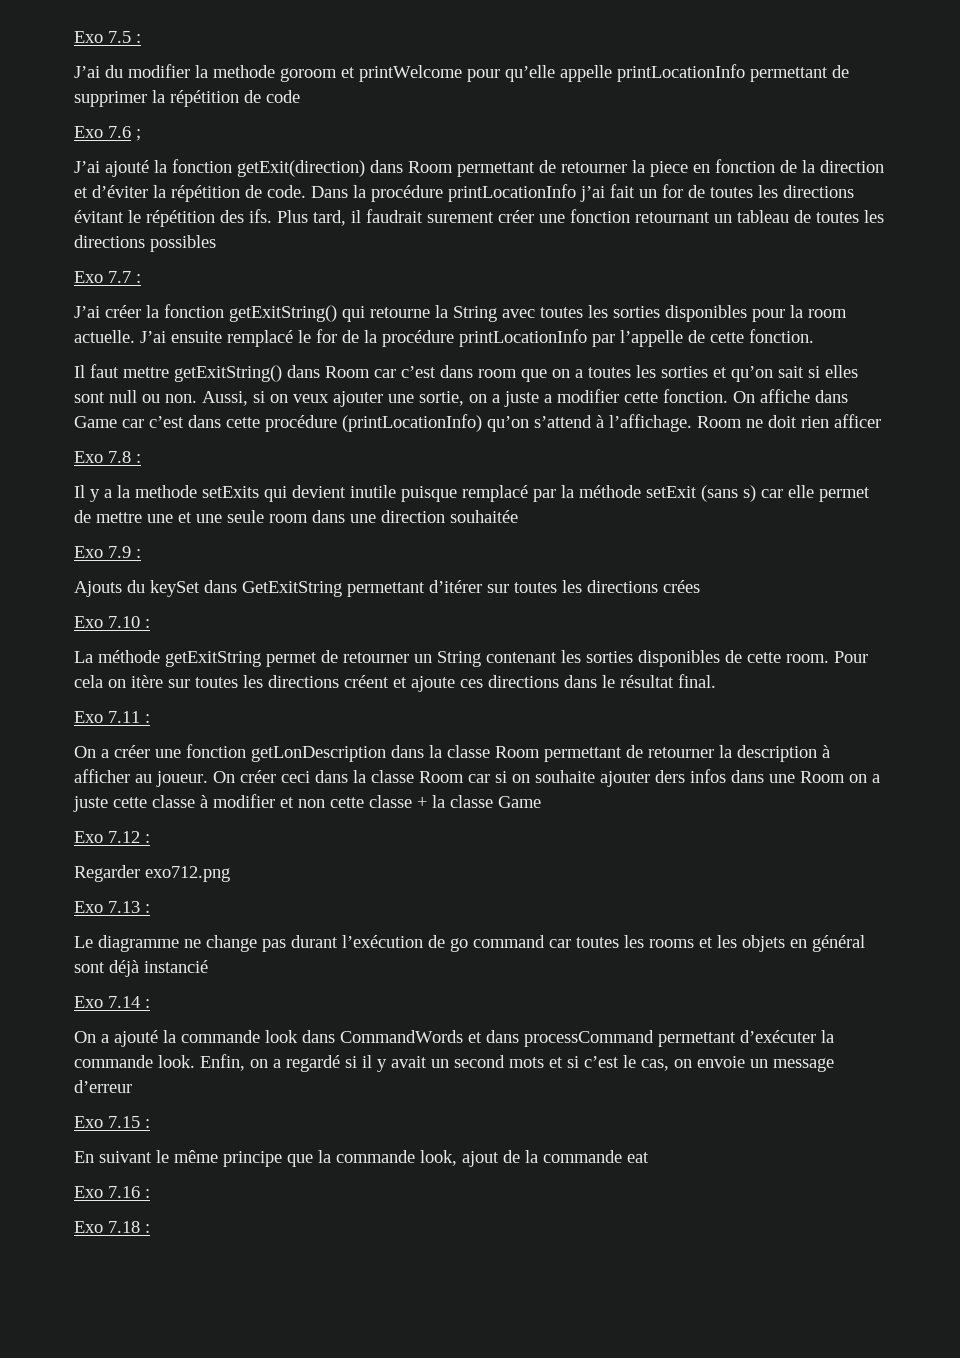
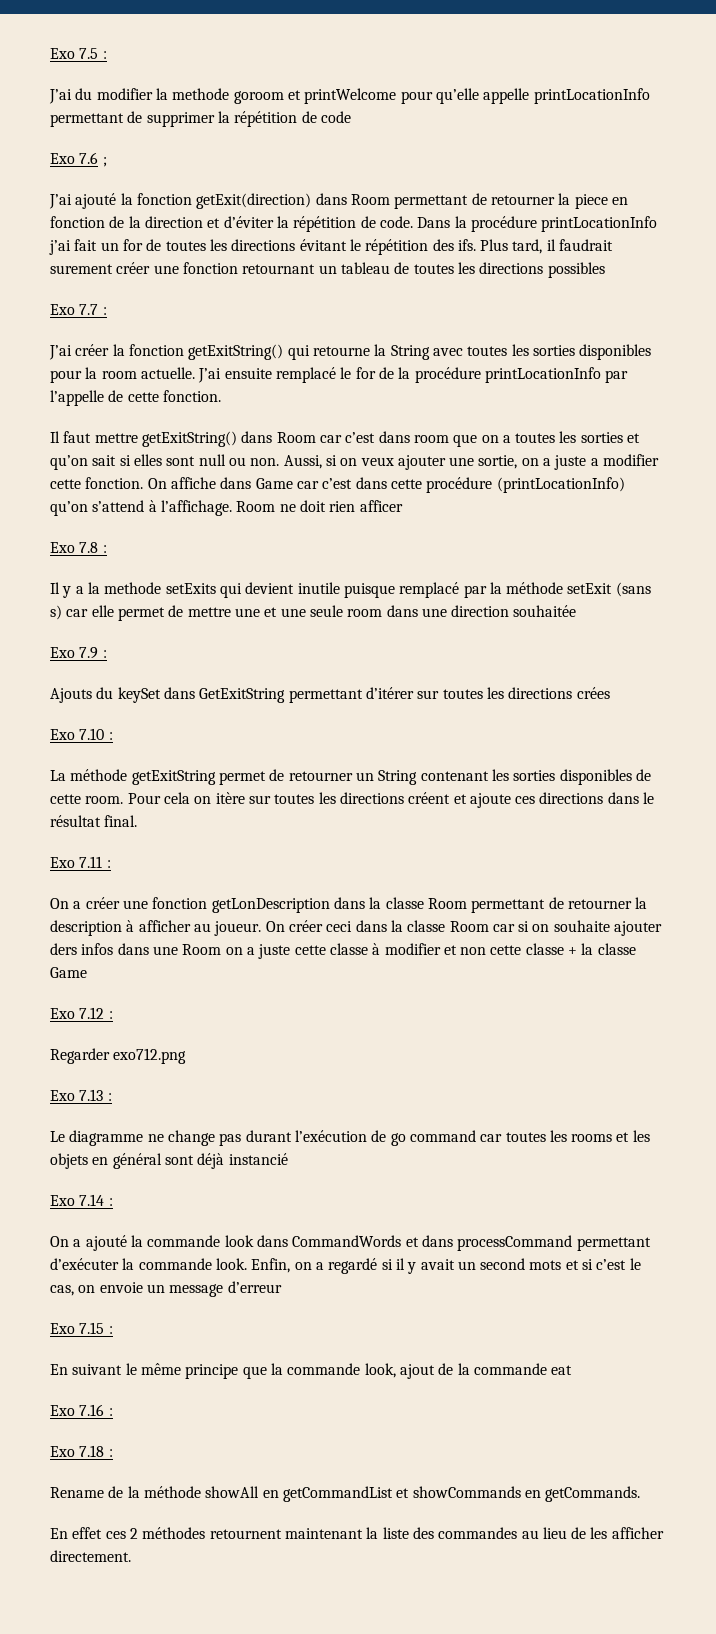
(150, 1228) none -> [50,1486,641,1502] [50,1527,664,1539] [50,1550,131,1562] // Rename de la méthode showAll en getCommandList et showCommands en getCommands. // En effet ces 2 méthodes retournent maintenant la liste des commandes au lieu de les afficher directement.

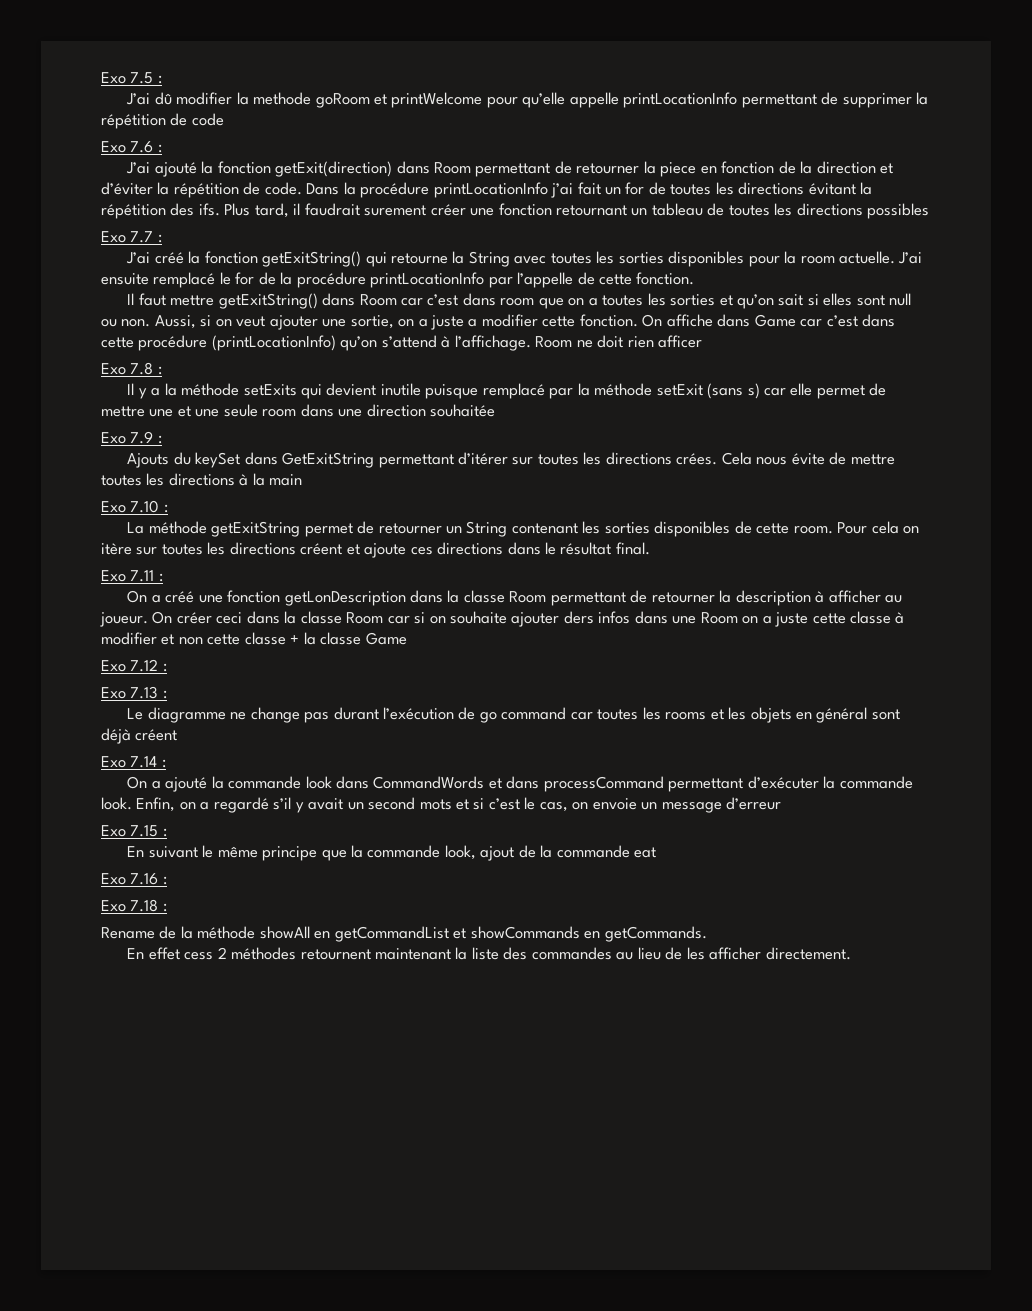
[75,88,93,100] du -> [154,92,172,105] dû
[233,91,284,104] goroom -> [315,93,370,108] goRoom
[102,157,107,167] ; -> [157,144,162,153] :
[349,239,361,251] le -> [860,182,873,195] la
[75,344,110,356] créer -> [154,252,184,264] créé
[360,457,394,466] veux -> [236,316,266,327] veut
[104,582,162,594] methode -> [181,383,240,396] méthode
[576,687,610,699] crées -> [676,452,895,465] [101,473,303,486] crées. Cela nous évite de mettre toutes les directions à la main
[85,897,120,909] créer -> [165,591,195,603] créé
[50,1048,187,1064] // Regarder exo712.png -> (167, 667) none
[228,1153,288,1165] instancié -> [135,729,178,741] créent
[381,1258,405,1270] si il -> [273,797,292,810] s’il
[105,1531,126,1539] ces -> [184,952,214,960] cess

